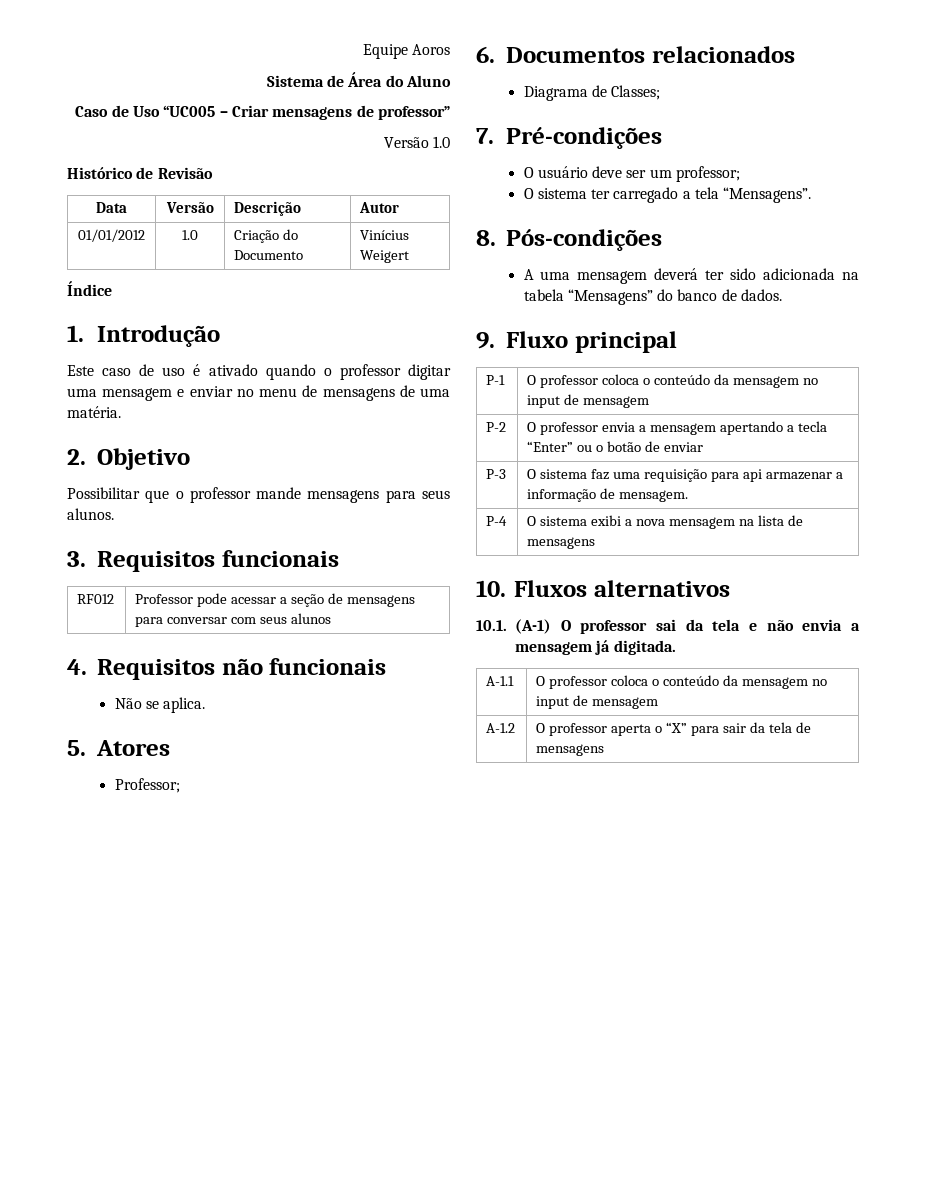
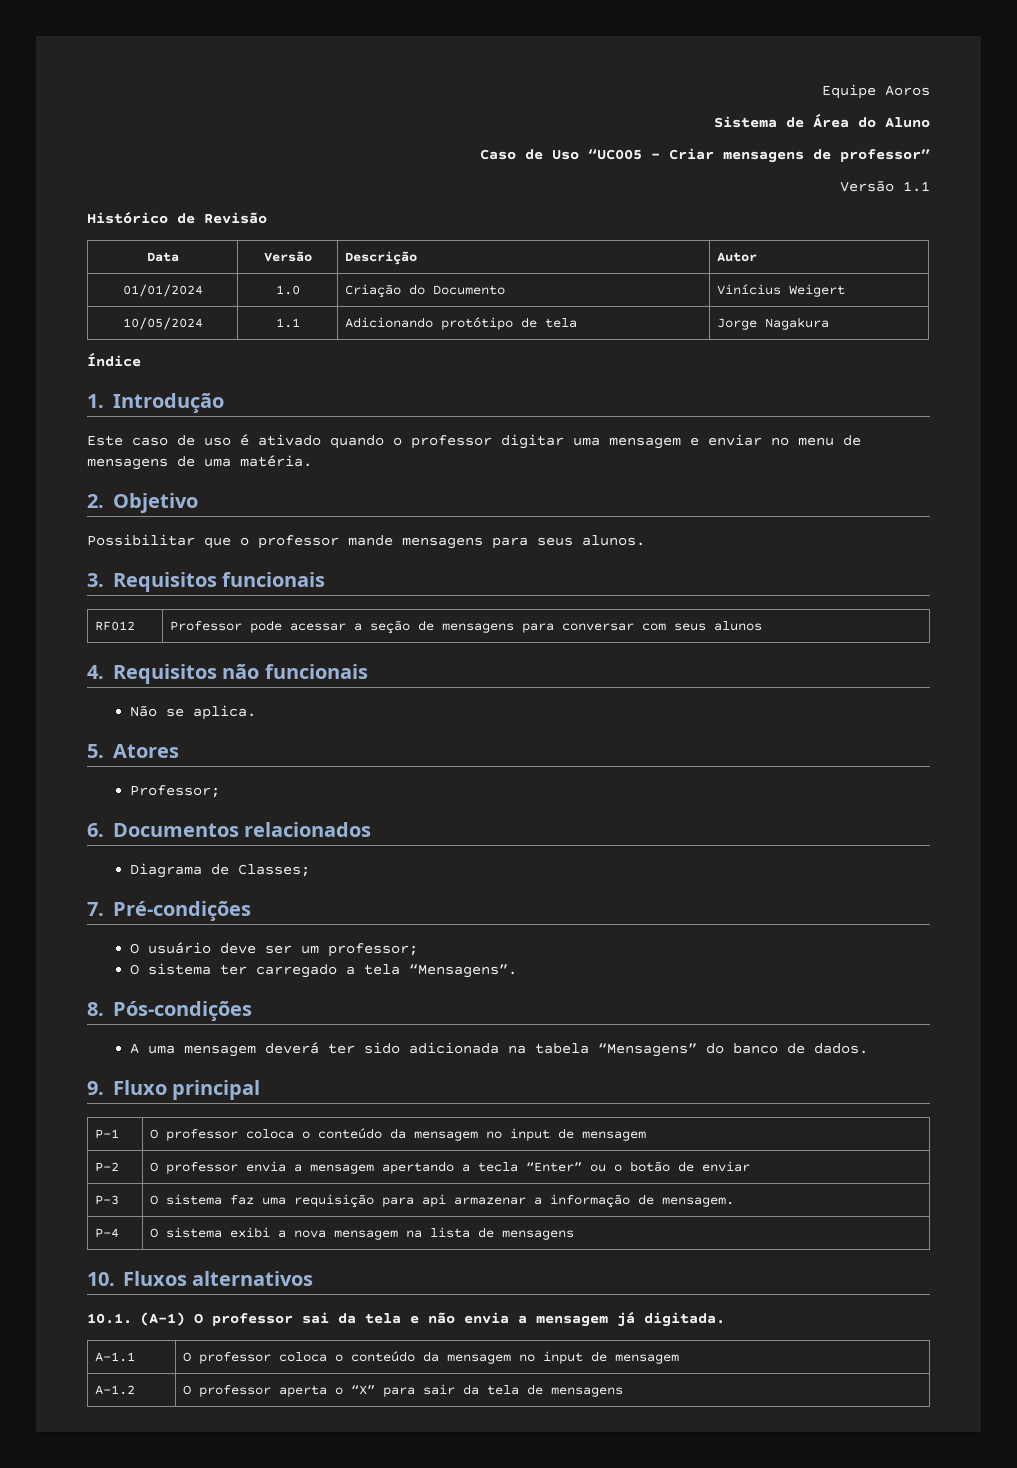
[433,136,450,148] 1.0 -> [903,181,930,192] 1.1
[78,229,145,242] 01/01/2012 -> [122,284,203,297] 01/01/2024
(410, 256) none -> [122,317,203,330] [275,318,300,328] [344,317,577,330] [716,317,829,330] // 10/05/2024 | 1.1 | Adicionando protótipo de tela | Jorge Nagakura

